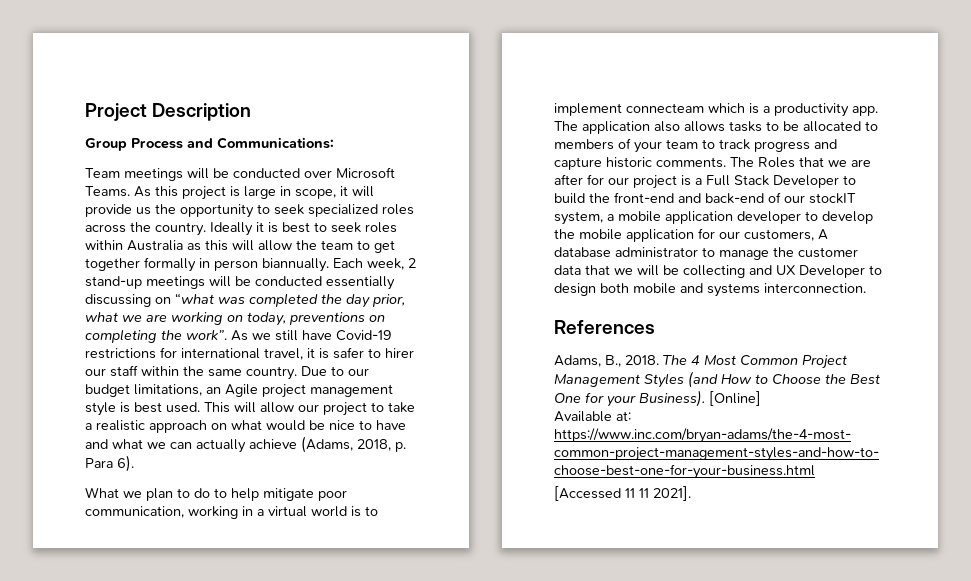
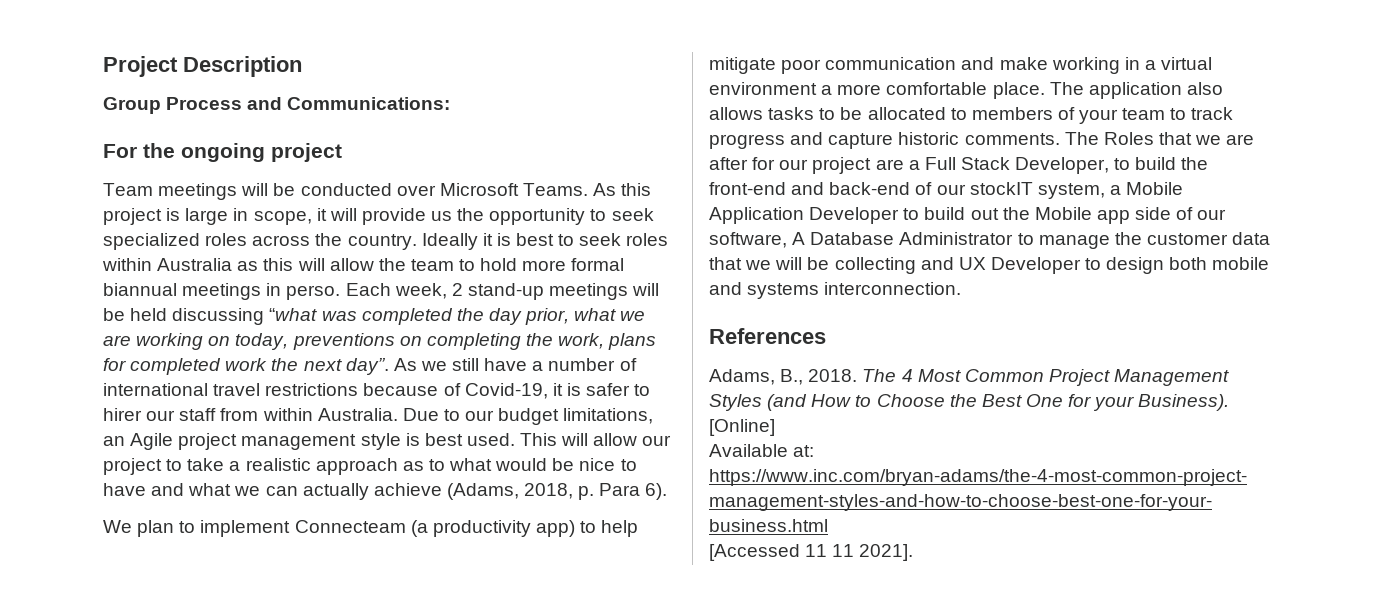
(334, 143) none -> [103,143,342,162] // For the ongoing project
[374,240,395,253] [85,257,329,272] get together formally in person biannually. -> [480,258,625,271] [103,283,341,300] hold more formal biannual meetings in perso.
[255,276,395,290] [85,294,171,307] conducted essentially discussing on -> [130,308,265,325] held discussing
[186,330,392,341] [85,347,303,360] work”. As we still have Covid-19 restrictions for international travel, -> [558,333,657,350] [103,358,637,375] [103,383,548,399] work, plans for completed work the next day”. As we still have a number of international travel restrictions because of Covid-19,
[141,366,297,380] within the same country. -> [220,408,398,421] from within Australia.
[211,423,227,430] on -> [402,459,445,471] as to
[85,487,210,501] What we plan to do -> [103,520,575,537] We plan to implement Connecteam (a productivity app)
[85,506,184,518] communication, -> [825,57,1048,70] communication and make
[311,506,378,517] [554,103,878,117] world is to implement connecteam which is a productivity app. -> [709,82,1045,99] environment a more comfortable place.
[681,175,691,186] is -> [875,159,904,170] are
[773,175,839,188] Developer -> [1015,157,1110,174] Developer,
[618,211,873,224] [554,228,828,242] [554,247,698,258] mobile application developer to develop the mobile application for our customers, A database administrator -> [1126,182,1184,195] [709,207,1227,224] [709,232,1014,248] Mobile Application Developer to build out the Mobile app side of our software, A Database Administrator

